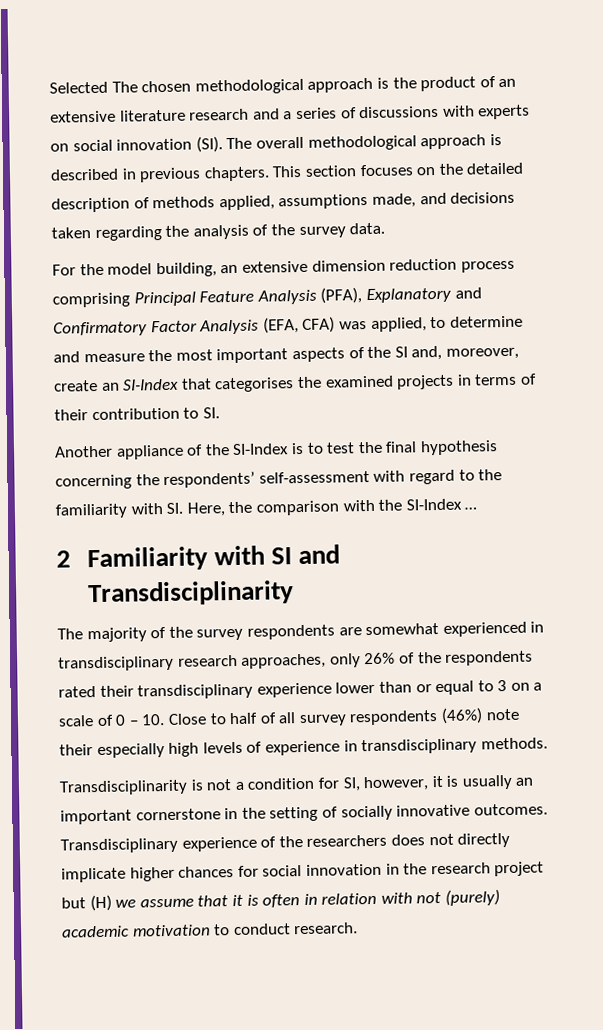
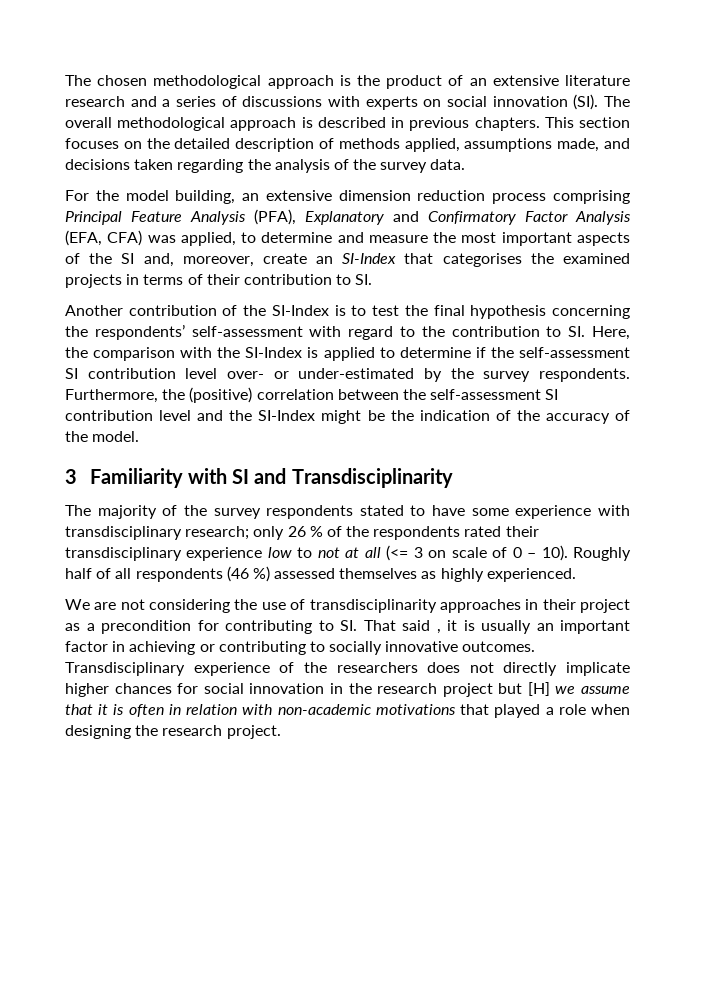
[49,81,108,94] Selected -> (65, 80) none
[115,444,184,460] appliance -> [128,305,217,316] contribution
[55,503,163,519] familiarity with -> [451,326,562,337] contribution to
[464,507,478,510] [56,550,71,568] … // 2 -> [307,347,631,361] [65,368,631,382] [65,387,559,403] [65,410,630,424] [65,431,140,442] [65,469,77,484] is applied to determine if the self-assessment SI contribution level over- or under-estimated by the survey respondents. Furthermore, the (positive) correlation between the self-assessment SI contribution level and the SI-Index might be the indication of the accuracy of the model. // 3
[338,621,545,637] [58,652,396,672] are somewhat experienced in transdisciplinary research approaches, only 26% -> [359,505,630,519] [65,526,323,540] stated to have some experience with transdisciplinary research; only 26 %
[335,680,494,696] lower than or equal to -> [267,545,409,561] low to not at all (<=
[533,682,543,691] a -> (447, 554) none
[141,707,520,727] [59,737,548,759] [59,776,430,796] 10. Close to half of all survey respondents (46%) note their especially high levels of experience in transdisciplinary methods. // Transdisciplinarity is not a condition for SI, however, -> [541,545,632,561] [65,566,576,582] [65,599,630,613] [65,620,441,634] 10). Roughly half of all respondents (46 %) assessed themselves as highly experienced. // We are not considering the use of transdisciplinarity approaches in their project as a precondition for contributing to SI. That said ,
[135,806,338,822] cornerstone in the setting of -> [65,641,325,655] factor in achieving or contributing to
[89,894,112,912] (H) -> [527,682,550,696] [H]
[416,889,501,906] [62,922,359,938] not (purely) academic motivation to conduct research. -> [277,704,630,718] [65,725,281,739] non-academic motivations that played a role when designing the research project.

